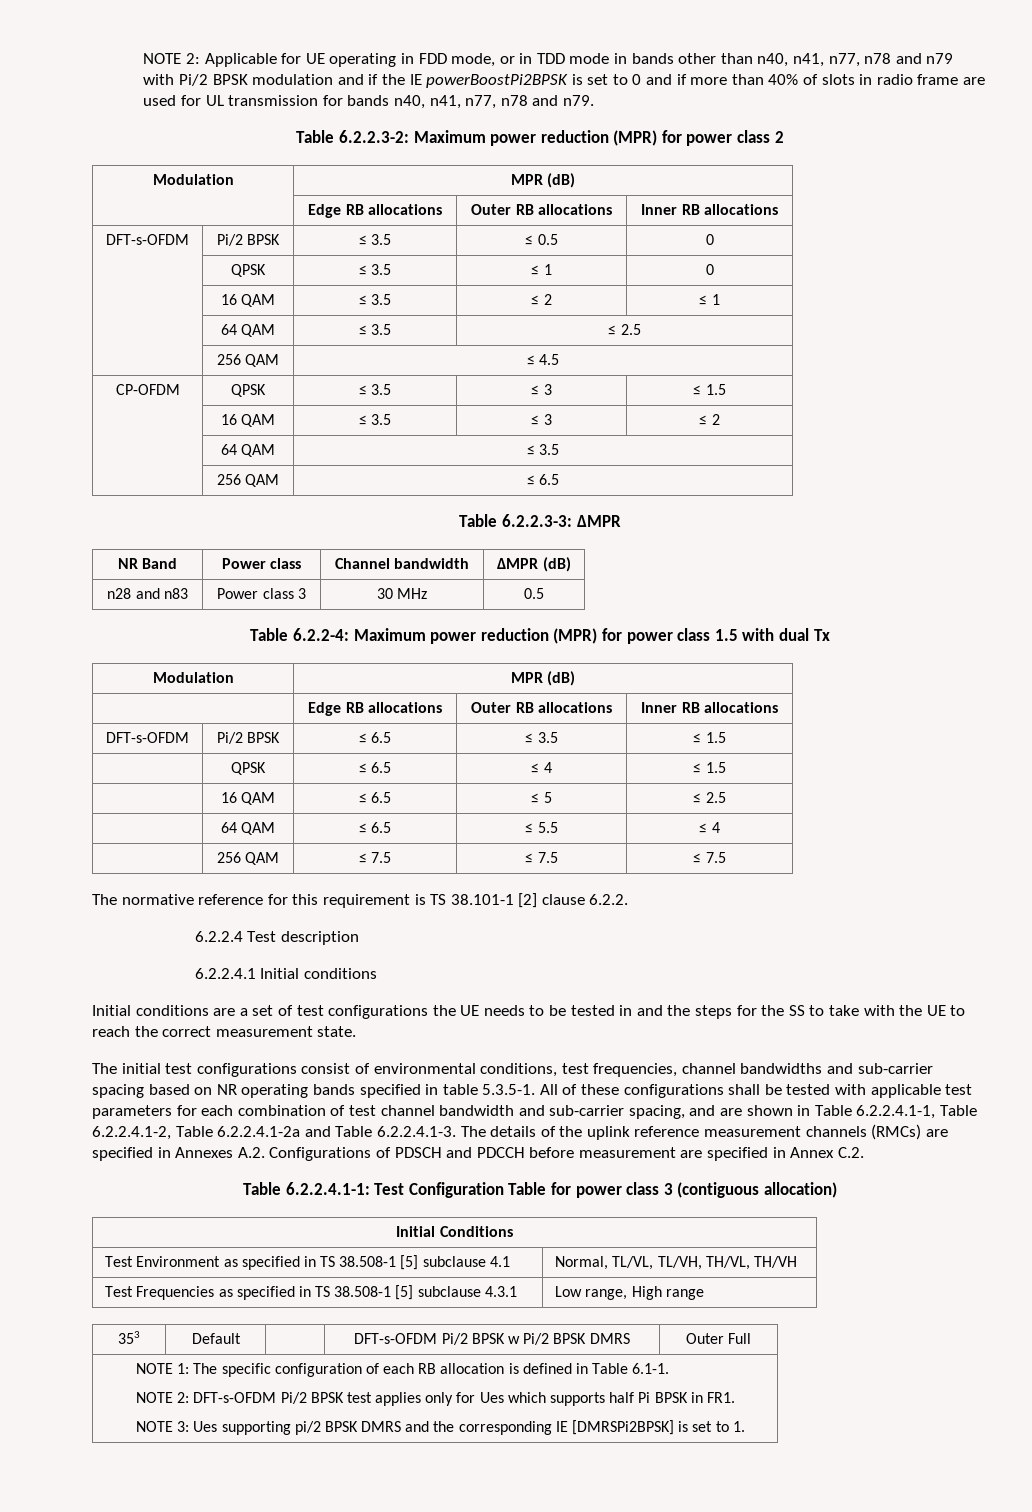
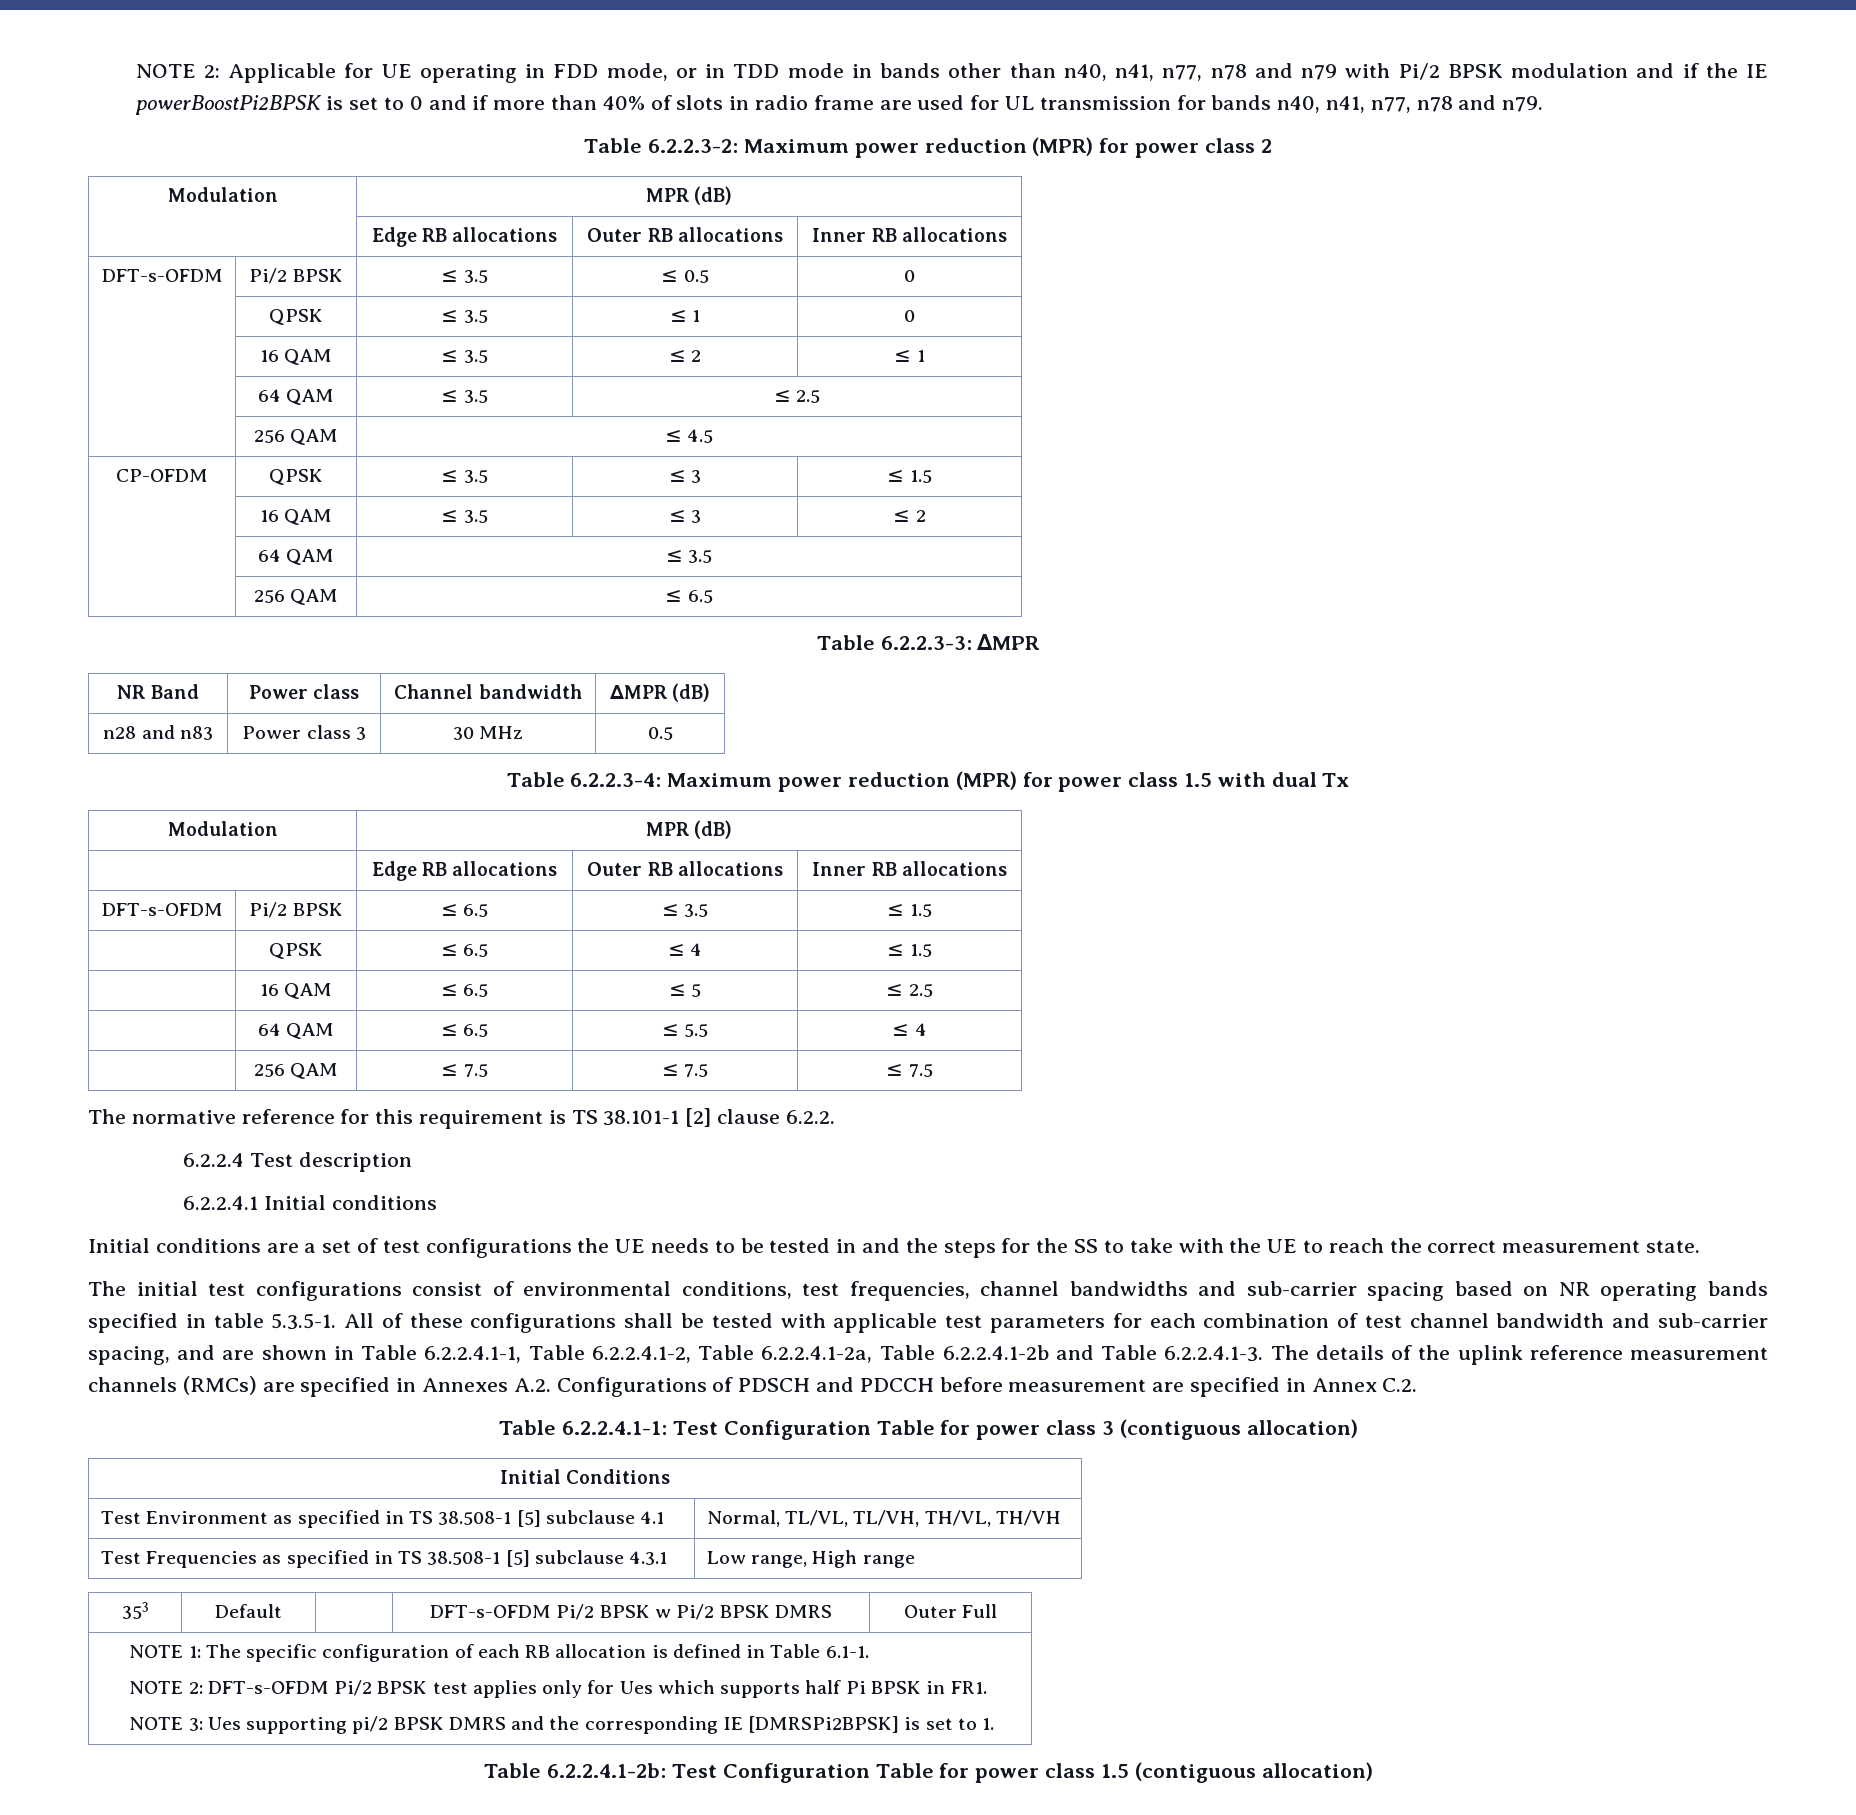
[293,628,350,641] 6.2.2-4: -> [570,773,662,787] 6.2.2.3-4:
[217,1126,301,1137] 6.2.2.4.1-2a -> [761,1345,1049,1363] 6.2.2.4.1-2a, Table 6.2.2.4.1-2b
(745, 1426) none -> [483,1762,1373,1783] // Table 6.2.2.4.1-2b: Test Configuration Table for power class 1.5 (contiguous allocation)

